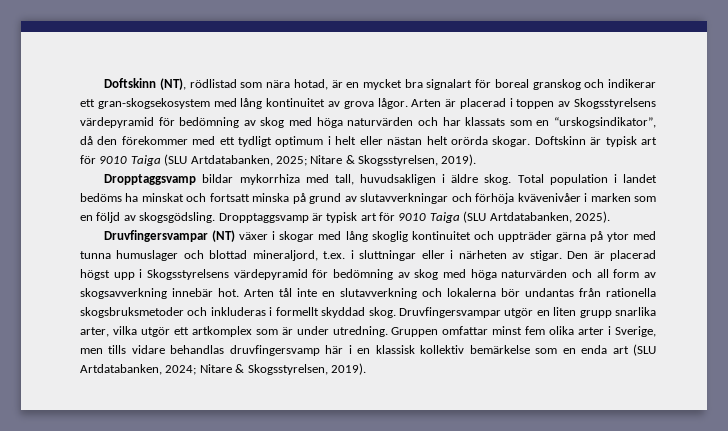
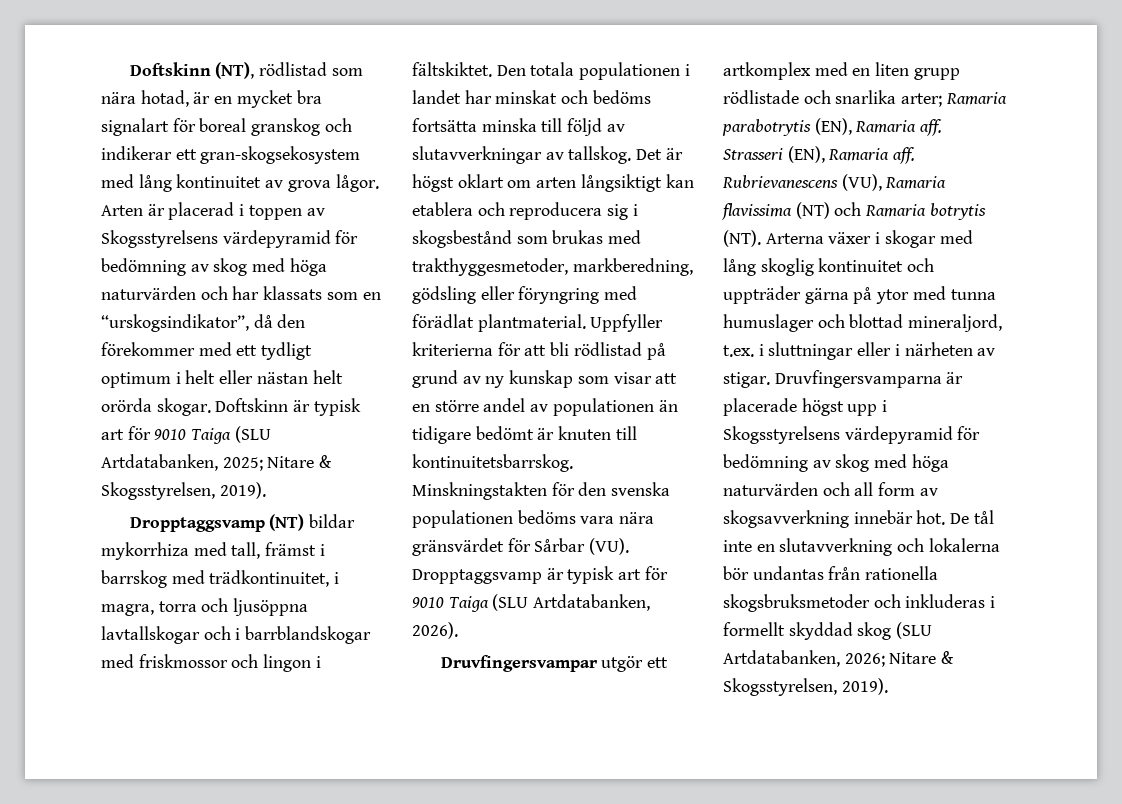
(197, 179) none -> [269,514,305,531] (NT)
[359,174,657,185] [80,193,656,204] [80,212,216,223] huvudsakligen i äldre skog. Total population i landet bedöms ha minskat och fortsatt minska på grund av slutavverkningar och förhöja kvävenivåer i marken som en följd av skogsgödsling. -> [265,542,325,556] [101,570,340,588] [101,598,309,616] [101,626,372,644] [101,654,321,672] [412,62,690,80] [412,90,651,104] [412,118,625,136] [412,146,683,164] [412,174,694,192] [412,202,638,220] [412,230,642,248] [412,258,693,276] [412,286,638,304] [412,314,664,332] [412,342,666,360] [412,370,678,388] [412,398,678,416] [412,426,637,444] [412,454,573,472] [412,482,671,500] [412,510,655,528] [412,538,630,556] främst i barrskog med trädkontinuitet, i magra, torra och ljusöppna lavtallskogar och i barrblandskogar med friskmossor och lingon i fältskiktet. Den totala populationen i landet har minskat och bedöms fortsätta minska till följd av slutavverkningar av tallskog. Det är högst oklart om arten långsiktigt kan etablera och reproducera sig i skogsbestånd som brukas med trakthyggesmetoder, markberedning, gödsling eller föryngring med förädlat plantmaterial. Uppfyller kriterierna för att bli rödlistad på grund av ny kunskap som visar att en större andel av populationen än tidigare bedömt är knuten till kontinuitetsbarrskog. Minskningstakten för den svenska populationen bedöms vara nära gränsvärdet för Sårbar (VU).
[574,211,610,223] [104,230,236,242] 2025). // Druvfingersvampar (NT) -> [412,622,458,639] [440,655,668,672] [723,62,960,80] [723,90,1007,107] [722,118,943,136] [723,146,916,164] [722,174,947,191] [722,202,986,220] [723,230,824,247] 2026). // Druvfingersvampar utgör ett artkomplex med en liten grupp rödlistade och snarlika arter; Ramaria parabotrytis (EN), Ramaria aff. Strasseri (EN), Ramaria aff. Rubrievanescens (VU), Ramaria flavissima (NT) och Ramaria botrytis (NT). Arterna
[567,250,656,261] Den är placerad -> [774,370,964,388] [723,398,797,416] Druvfingersvamparna är placerade
[244,289,274,297] Arten -> [950,513,970,524] De
[368,307,657,318] [80,326,656,337] [80,344,656,356] [80,364,197,375] skog. Druvfingersvampar utgör en liten grupp snarlika arter, vilka utgör ett artkomplex som är under utredning. Gruppen omfattar minst fem olika arter i Sverige, men tills vidare behandlas druvfingersvamp här i en klassisk kollektiv bemärkelse som en enda art (SLU Artdatabanken, 2024; -> [857,622,933,640] [723,650,885,667] skog (SLU Artdatabanken, 2026;

